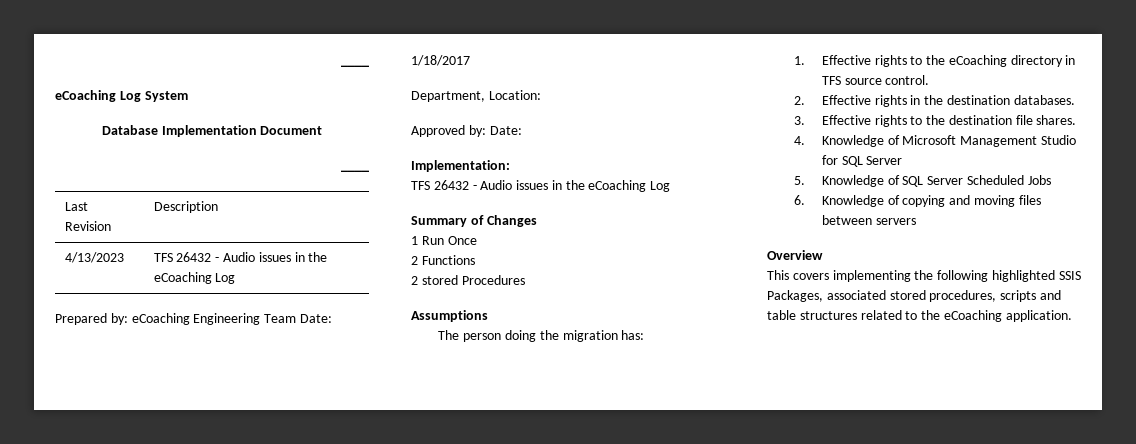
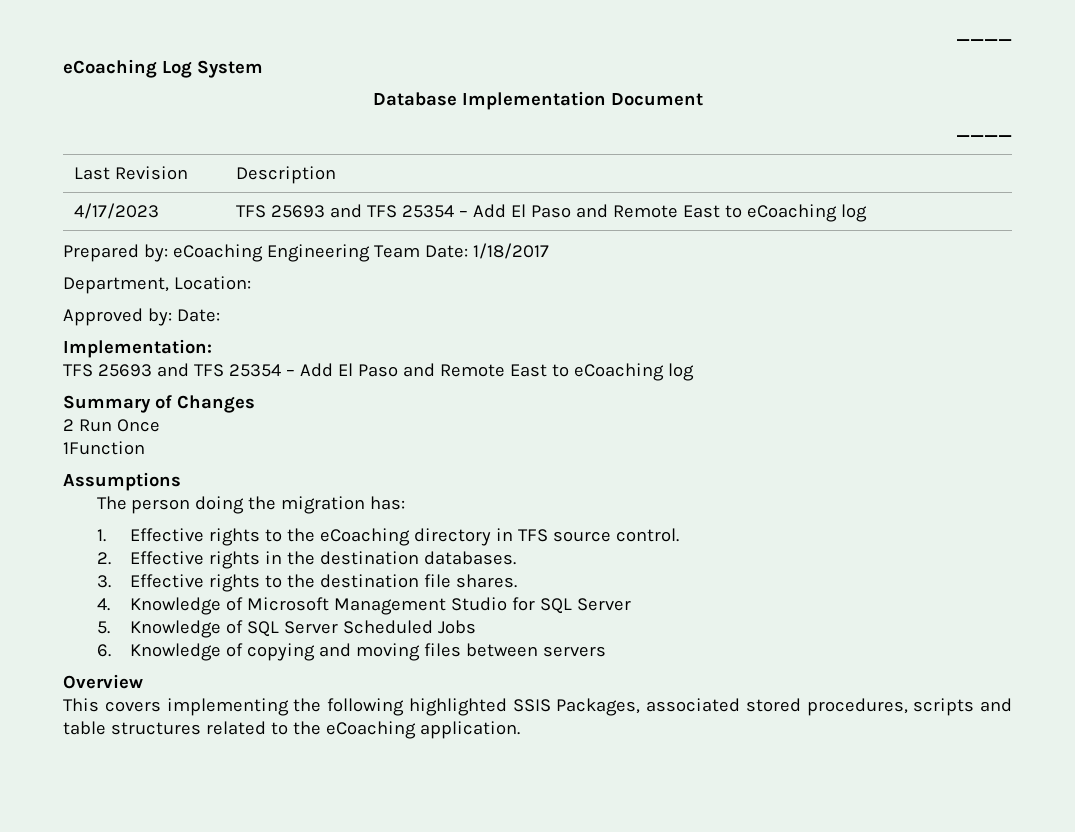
[64,252,124,263] [153,252,328,262] [153,272,236,284] 4/13/2023 | TFS 26432 - Audio issues in the eCoaching Log -> [74,203,160,219] [236,204,868,222] 4/17/2023 | TFS 25693 and TFS 25354 – Add El Paso and Remote East to eCoaching log
[433,180,671,192] 26432 - Audio issues in the eCoaching Log -> [97,363,694,381] 25693 and TFS 25354 – Add El Paso and Remote East to eCoaching log
[411,236,418,245] 1 -> [63,419,74,431] 2
[411,255,475,265] [411,275,525,285] 2 Functions // 2 stored Procedures -> [63,441,145,455] 1Function

